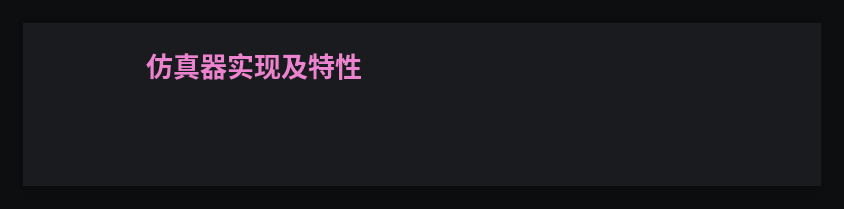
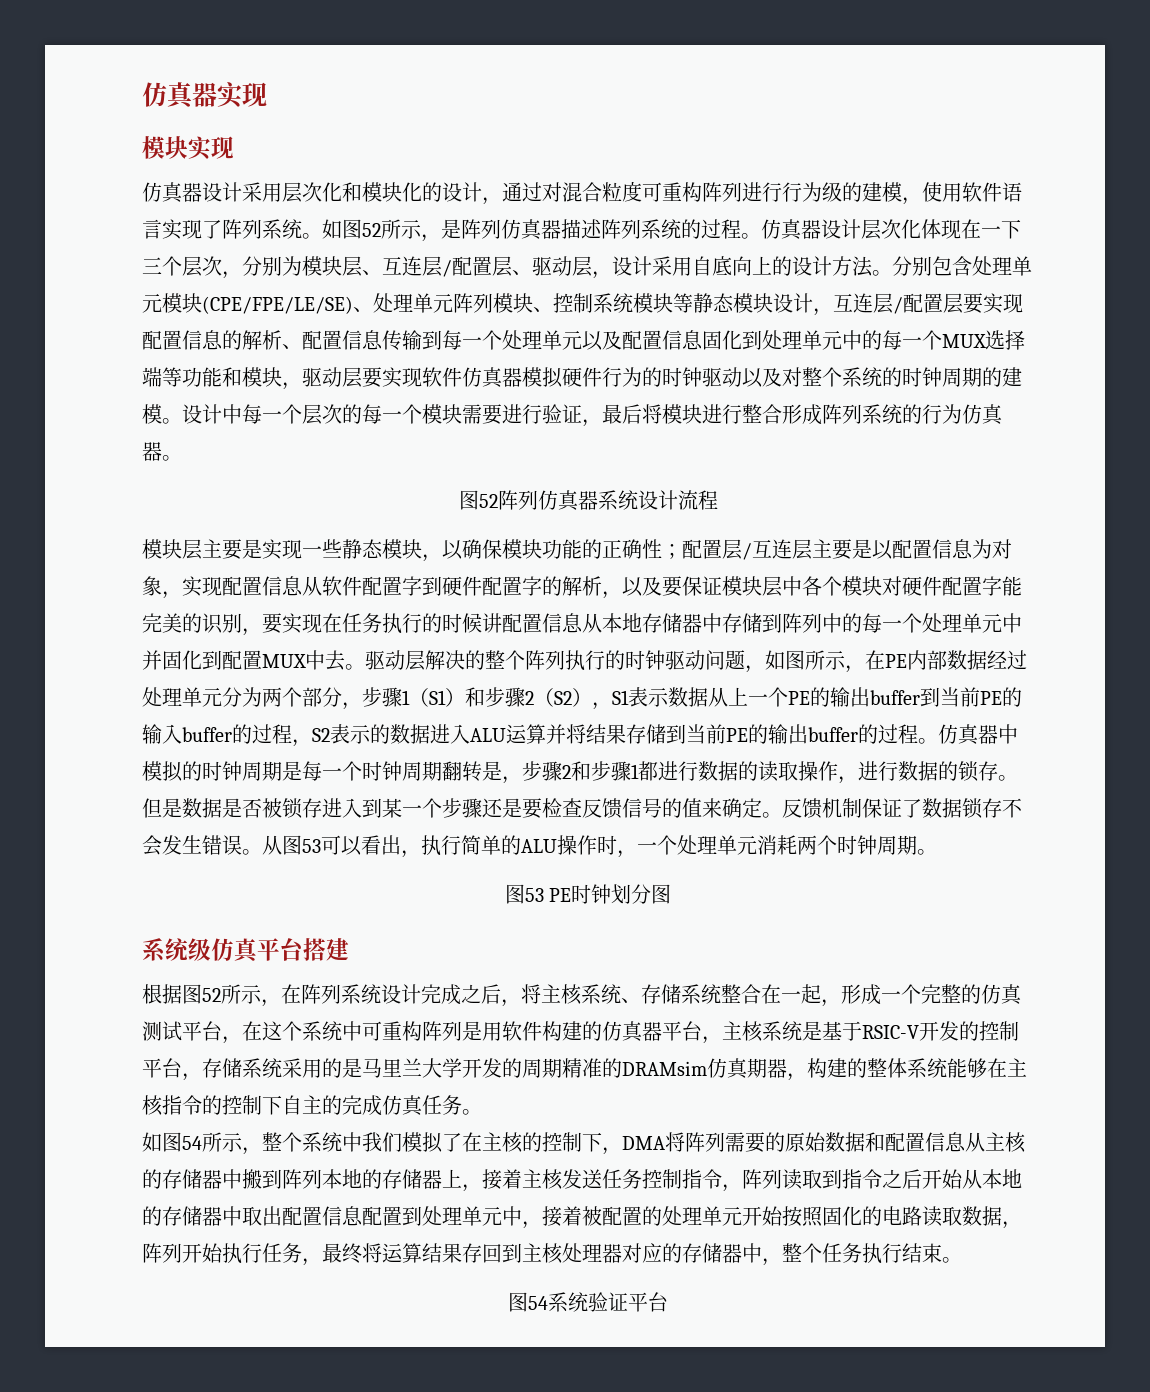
[281,53,362,80] 及特性 -> [142,136,234,160] [142,181,1022,205] [142,219,1021,242] [142,256,1032,279] [142,293,1023,316] [142,330,1025,351] [142,367,1022,390] [142,404,1003,427] [142,442,182,461] [458,490,718,511] [142,539,1012,562] [142,576,1022,599] [142,613,1022,636] [142,650,1027,673] [142,687,1022,710] [142,724,1018,747] [142,761,1018,784] [142,798,1022,819] [142,835,937,858] [504,884,672,904] [142,938,349,963] [142,984,1022,1007] [142,1021,1019,1044] [142,1058,1027,1081] [142,1095,482,1116] [142,1132,1026,1155] [142,1169,1022,1192] [142,1206,1022,1229] [142,1243,962,1266] [508,1292,668,1312] // 模块实现 // 仿真器设计采用层次化和模块化的设计，通过对混合粒度可重构阵列进行行为级的建模，使用软件语言实现了阵列系统。如图52所示，是阵列仿真器描述阵列系统的过程。仿真器设计层次化体现在一下三个层次，分别为模块层、互连层/配置层、驱动层，设计采用自底向上的设计方法。分别包含处理单元模块(CPE/FPE/LE/SE)、处理单元阵列模块、控制系统模块等静态模块设计，互连层/配置层要实现配置信息的解析、配置信息传输到每一个处理单元以及配置信息固化到处理单元中的每一个MUX选择端等功能和模块，驱动层要实现软件仿真器模拟硬件行为的时钟驱动以及对整个系统的时钟周期的建模。设计中每一个层次的每一个模块需要进行验证，最后将模块进行整合形成阵列系统的行为仿真器。 // 图52阵列仿真器系统设计流程 // 模块层主要是实现一些静态模块，以确保模块功能的正确性；配置层/互连层主要是以配置信息为对象，实现配置信息从软件配置字到硬件配置字的解析，以及要保证模块层中各个模块对硬件配置字能完美的识别，要实现在任务执行的时候讲配置信息从本地存储器中存储到阵列中的每一个处理单元中并固化到配置MUX中去。驱动层解决的整个阵列执行的时钟驱动问题，如图所示，在PE内部数据经过处理单元分为两个部分，步骤1（S1）和步骤2（S2），S1表示数据从上一个PE的输出buffer到当前PE的输入buffer的过程，S2表示的数据进入ALU运算并将结果存储到当前PE的输出buffer的过程。仿真器中模拟的时钟周期是每一个时钟周期翻转是，步骤2和步骤1都进行数据的读取操作，进行数据的锁存。但是数据是否被锁存进入到某一个步骤还是要检查反馈信号的值来确定。反馈机制保证了数据锁存不会发生错误。从图53可以看出，执行简单的ALU操作时，一个处理单元消耗两个时钟周期。 // 图53 PE时钟划分图 // 系统级仿真平台搭建 // 根据图52所示，在阵列系统设计完成之后，将主核系统、存储系统整合在一起，形成一个完整的仿真测试平台，在这个系统中可重构阵列是用软件构建的仿真器平台，主核系统是基于RSIC-V开发的控制平台，存储系统采用的是马里兰大学开发的周期精准的DRAMsim仿真期器，构建的整体系统能够在主核指令的控制下自主的完成仿真任务。 // 如图54所示，整个系统中我们模拟了在主核的控制下，DMA将阵列需要的原始数据和配置信息从主核的存储器中搬到阵列本地的存储器上，接着主核发送任务控制指令，阵列读取到指令之后开始从本地的存储器中取出配置信息配置到处理单元中，接着被配置的处理单元开始按照固化的电路读取数据，阵列开始执行任务，最终将运算结果存回到主核处理器对应的存储器中，整个任务执行结束。 // 图54系统验证平台

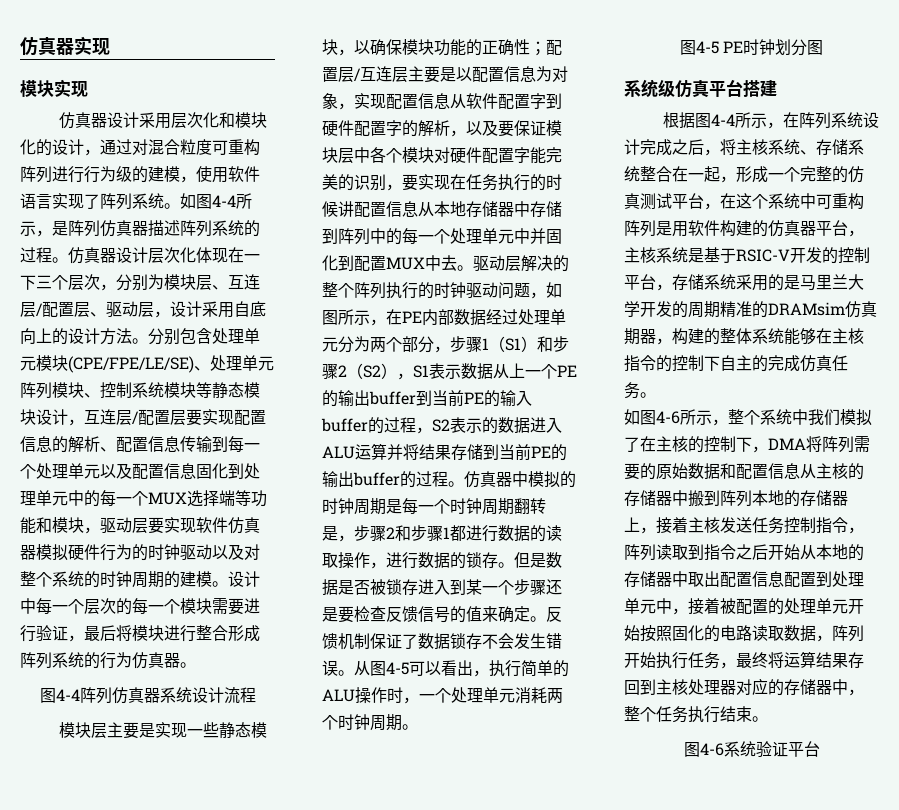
[362,223,381,237] 52 -> [212,195,236,207] 4-4
[478,494,498,508] 52 -> [55,689,80,701] 4-4
[302,839,321,853] 53 -> [386,662,409,675] 4-5
[524,888,544,902] 53 -> [695,41,719,54] 4-5
[202,988,221,1002] 52 -> [710,114,735,126] 4-4
[182,1136,202,1150] 54 -> [656,411,680,424] 4-6
[528,1296,548,1310] 54 -> [699,743,724,756] 4-6

